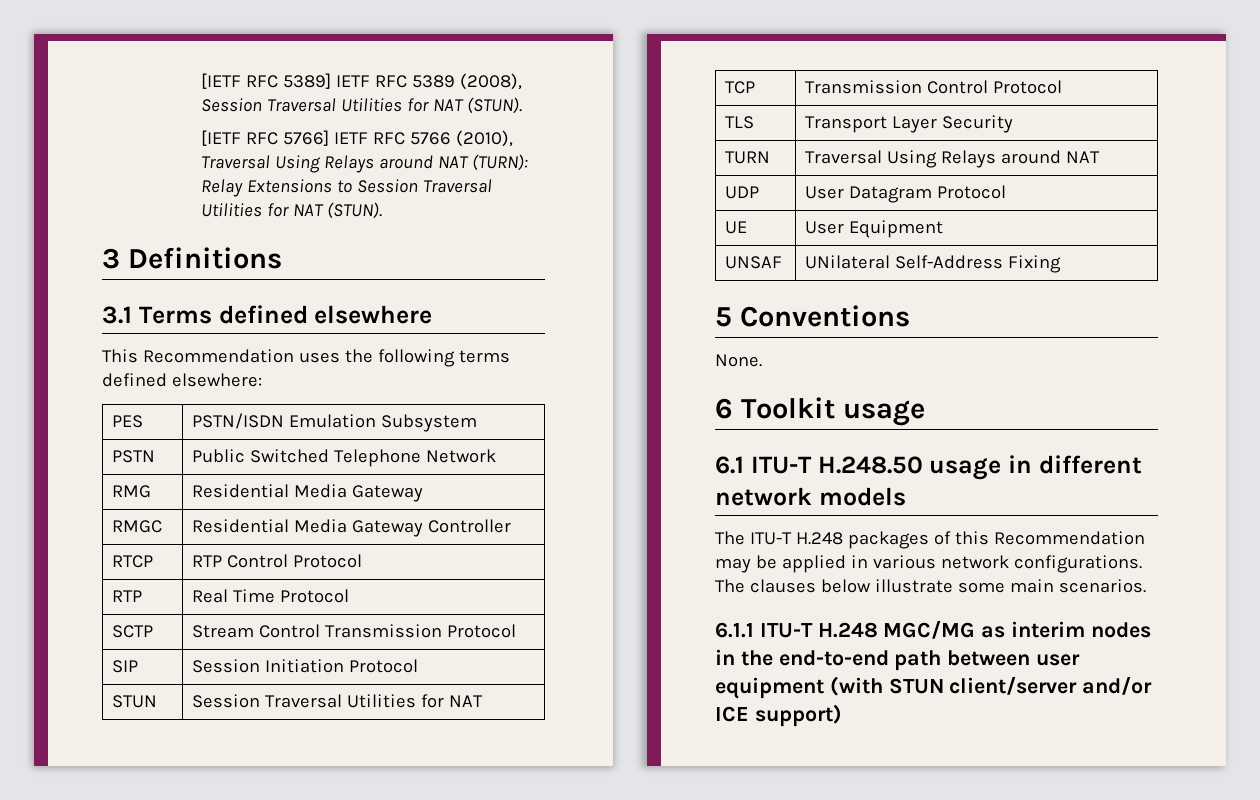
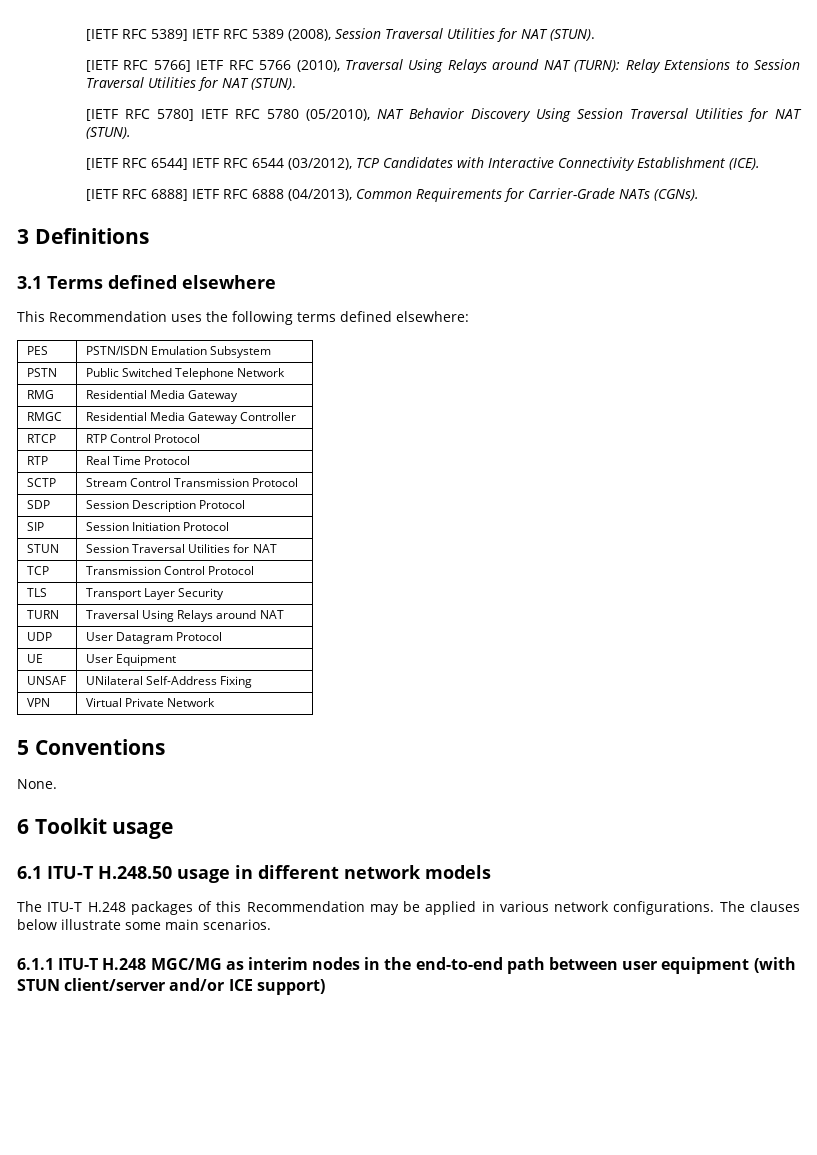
(382, 210) none -> [85,108,803,122] [85,127,131,139] [85,157,760,171] [85,188,699,202] // [IETF RFC 5780] IETF RFC 5780 (05/2010), NAT Behavior Discovery Using Session Traversal Utilities for NAT (STUN). // [IETF RFC 6544] IETF RFC 6544 (03/2012), TCP Candidates with Interactive Connectivity Establishment (ICE). // [IETF RFC 6888] IETF RFC 6888 (04/2013), Common Requirements for Carrier-Grade NATs (CGNs).
(516, 631) none -> [26,500,50,509] [85,500,246,512] // SDP | Session Description Protocol
(1061, 264) none -> [26,698,50,707] [85,698,216,707] // VPN | Virtual Private Network

